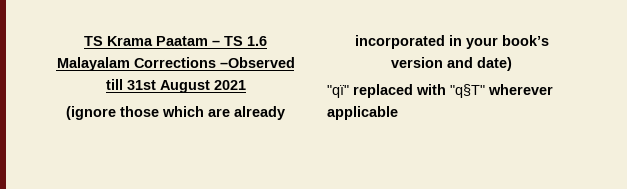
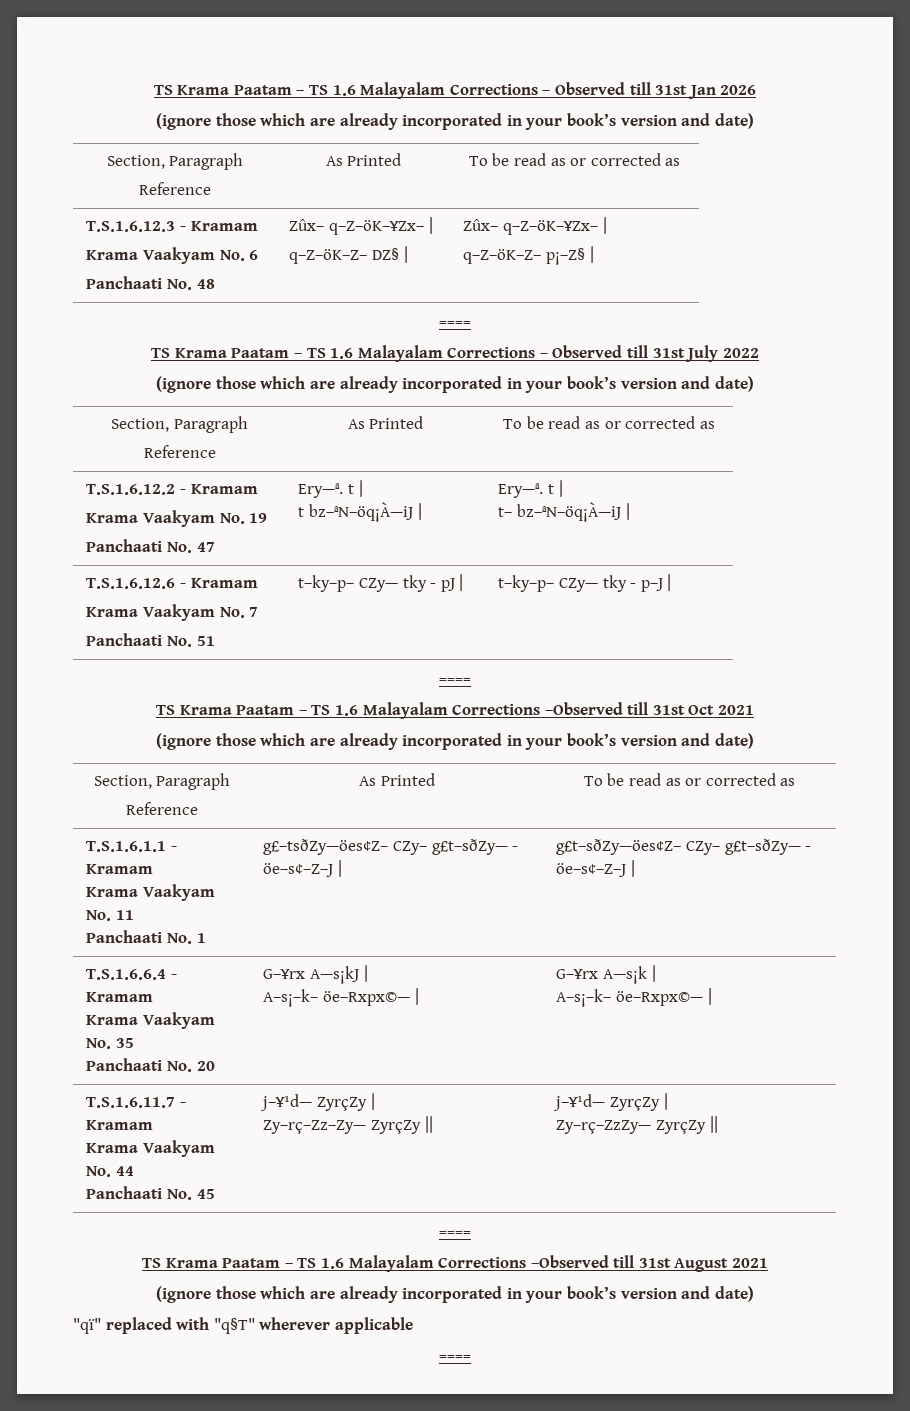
[84,36,267,46] [56,57,216,71] TS Krama Paatam – TS 1.6 Malayalam Corrections -> [153,82,757,99] [156,113,754,130] [106,153,244,170] [139,182,211,195] [325,153,402,166] [468,153,681,166] [86,221,258,232] [86,247,259,264] [86,276,215,290] [289,217,433,235] [289,246,408,264] [463,217,607,235] [463,246,594,265] [439,321,471,327] [151,345,759,362] [156,376,754,393] [111,416,248,433] [143,445,216,458] [347,416,424,429] [503,416,715,429] [86,484,258,495] [86,510,268,527] [86,539,215,553] [298,480,363,498] [298,502,422,522] [498,480,563,498] [498,502,630,522] [86,578,258,589] [86,604,259,621] [86,633,215,647] [298,574,464,592] [498,574,672,592] [439,678,471,684] [155,702,755,719] [156,733,754,750] [93,773,231,790] [126,802,198,815] [359,773,435,786] [583,773,796,786] [86,841,178,852] [86,864,154,874] [86,884,216,901] [86,910,135,921] [86,930,206,944] [263,839,519,855] [263,860,343,877] [556,839,812,855] [556,860,636,877] [86,969,178,980] [86,992,154,1002] [86,1012,216,1029] [86,1038,135,1049] [86,1058,215,1072] [263,965,368,984] [263,988,419,1007] [556,965,656,984] [556,988,712,1007] [86,1097,187,1108] [86,1120,154,1130] [86,1140,216,1157] [86,1166,135,1177] [86,1186,215,1200] [260,1093,375,1111] [263,1116,433,1134] [553,1093,668,1111] [556,1116,718,1134] [439,1231,471,1237] [141,1255,527,1272] TS Krama Paatam – TS 1.6 Malayalam Corrections – Observed till 31st Jan 2026 // (ignore those which are already incorporated in your book’s version and date) // Section, Paragraph // Reference | As Printed | To be read as or corrected as // T.S.1.6.12.3 - Kramam // Krama Vaakyam No. 6 // Panchaati No. 48 | Zûx– q–Z–öK–¥Zx– | // q–Z–öK–Z– DZ§ | | Zûx– q–Z–öK–¥Zx– | // q–Z–öK–Z– p¡–Z§ | // ==== // TS Krama Paatam – TS 1.6 Malayalam Corrections – Observed till 31st July 2022 // (ignore those which are already incorporated in your book’s version and date) // Section, Paragraph // Reference | As Printed | To be read as or corrected as // T.S.1.6.12.2 - Kramam // Krama Vaakyam No. 19 // Panchaati No. 47 | Ery—ª. t | // t bz–ªN–öq¡À—iJ | | Ery—ª. t | // t– bz–ªN–öq¡À—iJ | // T.S.1.6.12.6 - Kramam // Krama Vaakyam No. 7 // Panchaati No. 51 | t–ky–p– CZy— tky - pJ | | t–ky–p– CZy— tky - p–J | // ==== // TS Krama Paatam – TS 1.6 Malayalam Corrections –Observed till 31st Oct 2021 // (ignore those which are already incorporated in your book’s version and date) // Section, Paragraph // Reference | As Printed | To be read as or corrected as // T.S.1.6.1.1 - Kramam // Krama Vaakyam No. 11 // Panchaati No. 1 | g£–tsðZy—öes¢Z– CZy– g£t–sðZy— - öe–s¢–Z–J | | g£t–sðZy—öes¢Z– CZy– g£t–sðZy— - öe–s¢–Z–J | // T.S.1.6.6.4 - Kramam // Krama Vaakyam No. 35 // Panchaati No. 20 | G–¥rx A—s¡kJ | // A–s¡–k– öe–Rxpx©— | | G–¥rx A—s¡k | // A–s¡–k– öe–Rxpx©— | // T.S.1.6.11.7 - Kramam // Krama Vaakyam No. 44 // Panchaati No. 45 | j–¥¹d— ZyrçZy | // Zy–rç–Zz–Zy— ZyrçZy || | j–¥¹d— ZyrçZy | // Zy–rç–ZzZy— ZyrçZy || // ==== // TS Krama Paatam – TS 1.6 Malayalam Corrections
(398, 113) none -> [439,1355,471,1361] // ====

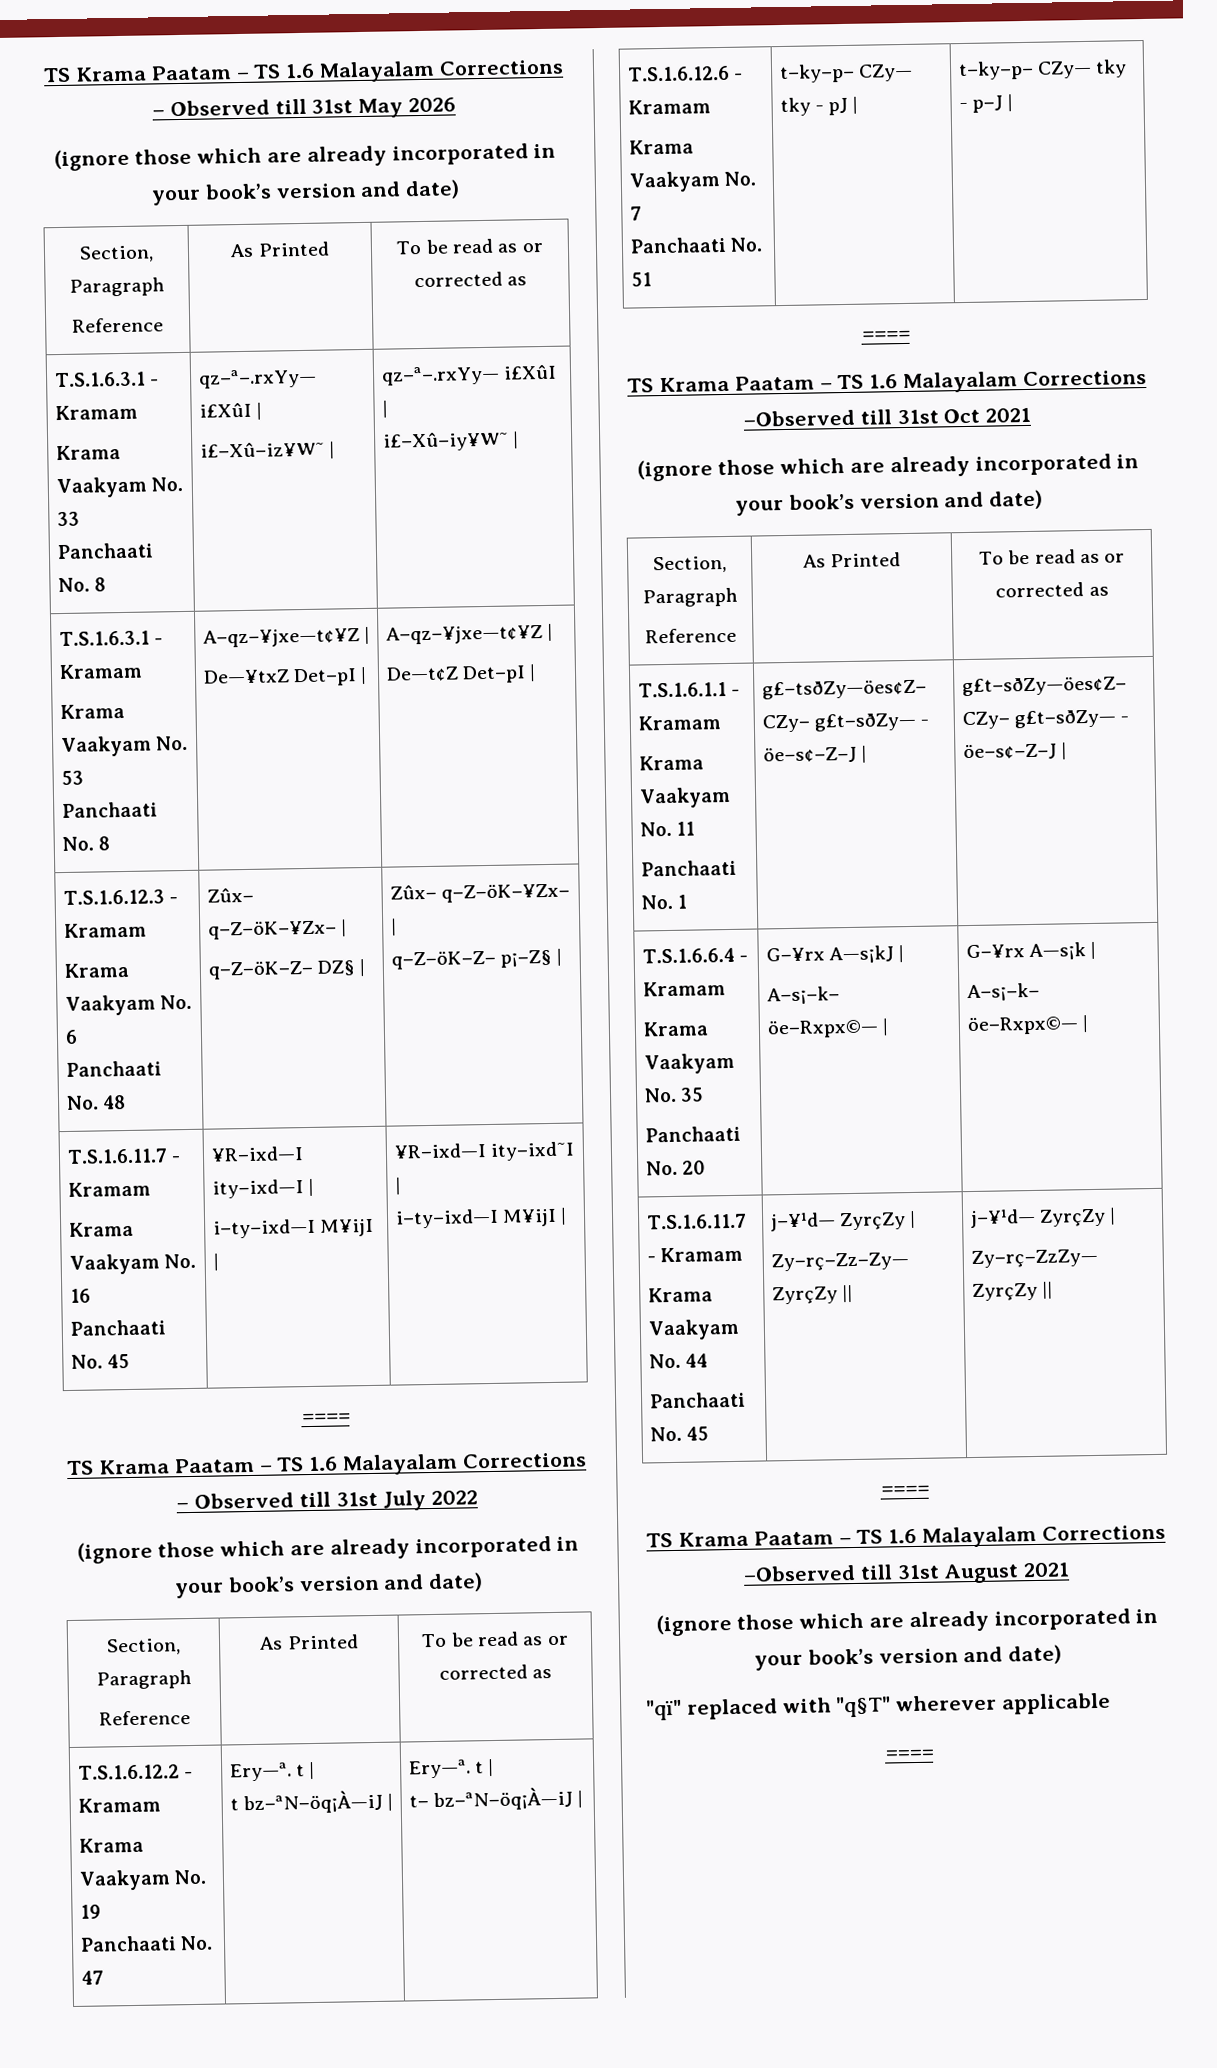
[687,85,716,99] Jan -> [358,98,404,119] May
(681, 162) none -> [53,371,159,388] [54,404,138,421] [55,445,121,461] [55,476,183,499] [56,511,80,527] [56,542,154,560] [57,577,106,593] [197,368,317,389] [198,402,262,420] [199,441,335,459] [380,364,557,386] [381,400,388,418] [382,431,519,452] [58,630,163,647] [58,663,143,680] [59,703,125,720] [60,735,188,758] [60,770,84,786] [61,801,158,819] [61,836,110,852] [202,626,370,648] [202,666,368,687] [385,623,553,645] [385,664,537,684] // T.S.1.6.3.1 - Kramam // Krama Vaakyam No. 33 // Panchaati No. 8 | qz–ª–.rxYy— i£XûI | // i£–Xû–iz¥W˜ | | qz–ª–.rxYy— i£XûI | // i£–Xû–iy¥W˜ | // T.S.1.6.3.1 - Kramam // Krama Vaakyam No. 53 // Panchaati No. 8 | A–qz–¥jxe—t¢¥Z | // De—¥txZ Det–pI | | A–qz–¥jxe—t¢¥Z | // De—t¢Z Det–pI |
(594, 254) none -> [66,1148,181,1164] [67,1181,151,1197] [68,1221,134,1237] [68,1253,196,1275] [69,1288,91,1303] [69,1319,166,1336] [70,1353,130,1369] [210,1146,304,1162] [211,1178,314,1199] [212,1218,374,1239] [212,1253,219,1271] [393,1141,575,1161] [394,1177,401,1195] [394,1207,568,1229] // T.S.1.6.11.7 - Kramam // Krama Vaakyam No. 16 // Panchaati No. 45 | ¥R–ixd—I ity–ixd—I | // i–ty–ixd—I M¥ijI | | ¥R–ixd—I ity–ixd˜I | // i–ty–ixd—I M¥ijI |

